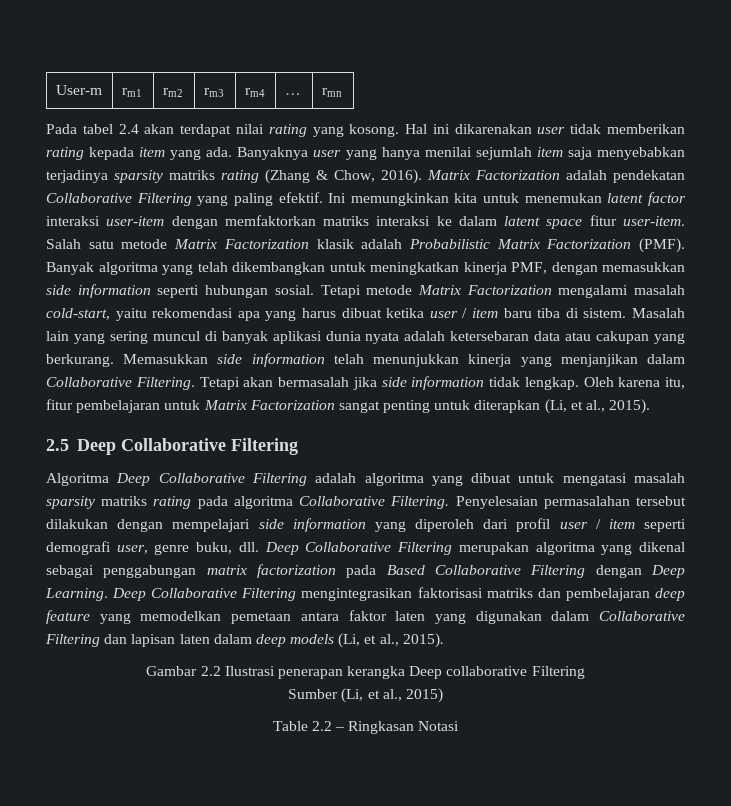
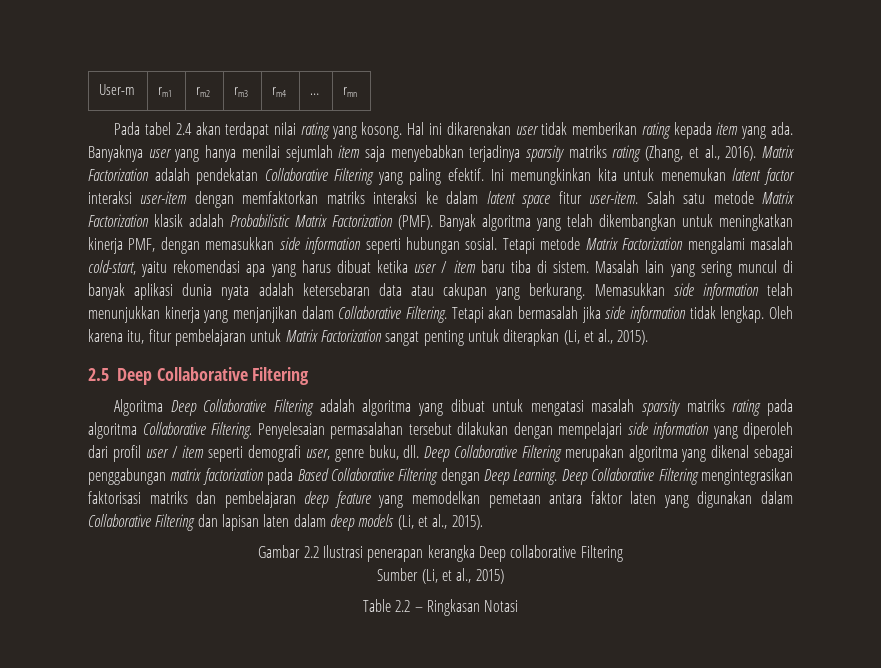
[265,169,375,184] (Zhang & Chow, -> [645,145,720,162] (Zhang, et al.,

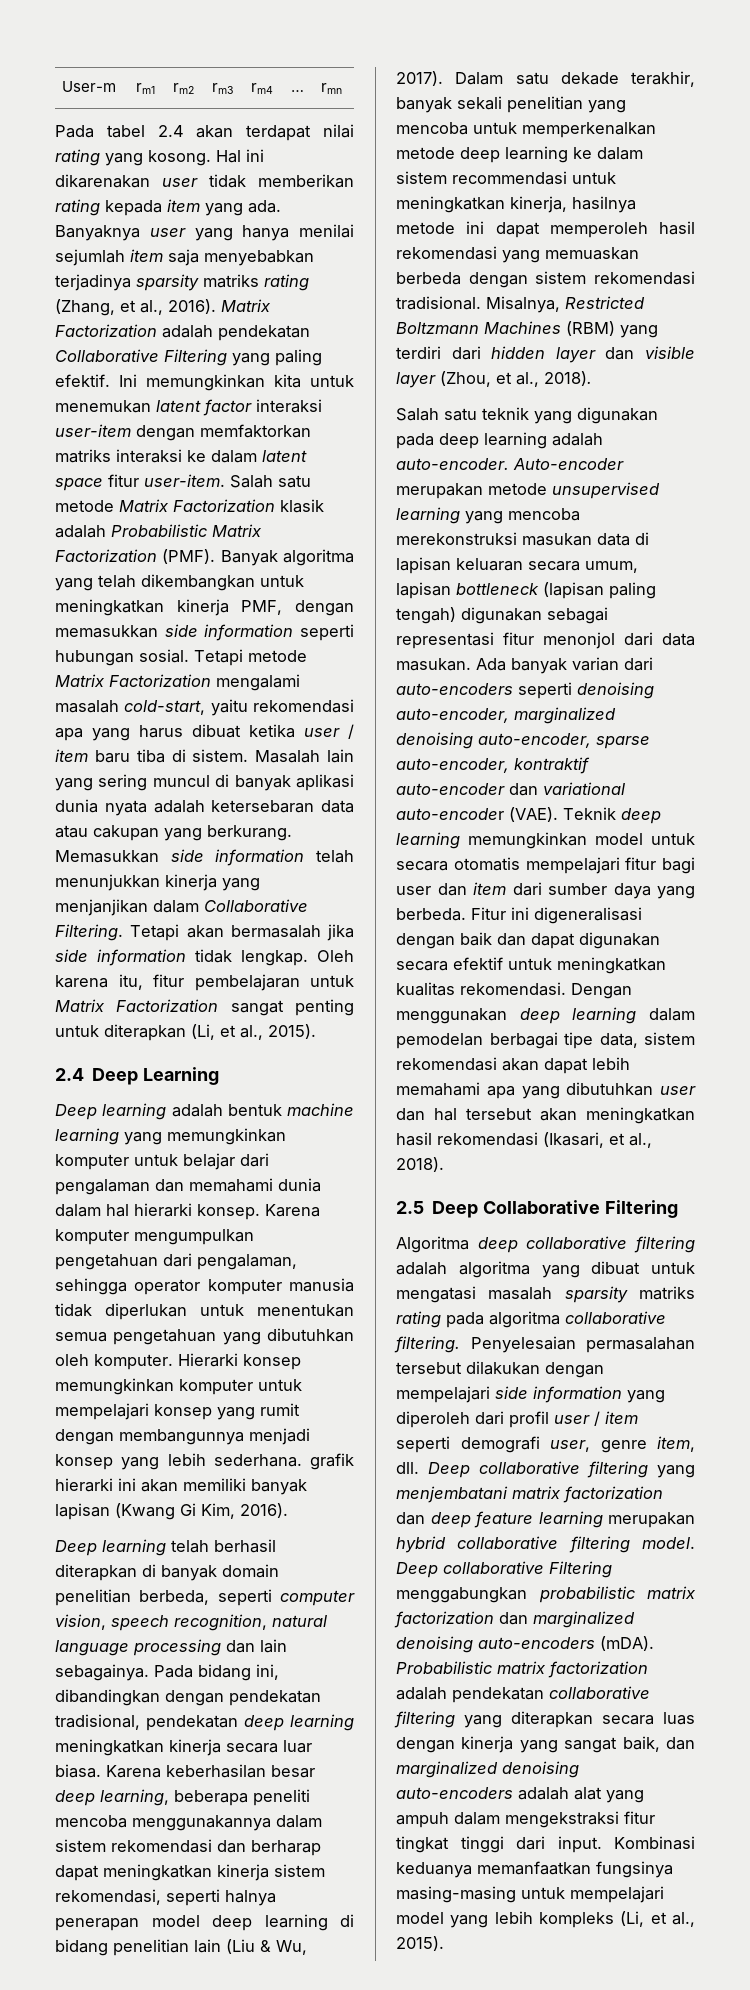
(649, 337) none -> [55,1067,220,1085] [55,1103,354,1120] [55,1128,286,1145] [55,1153,269,1170] [55,1178,321,1195] [55,1203,320,1220] [55,1229,254,1245] [55,1253,297,1270] [55,1278,354,1295] [55,1303,354,1320] [55,1328,354,1345] [55,1353,301,1370] [55,1378,302,1395] [55,1403,300,1420] [55,1428,310,1445] [55,1453,354,1470] [55,1478,307,1495] [55,1503,288,1520] [55,1539,276,1556] [55,1564,279,1581] [55,1589,355,1606] [55,1614,327,1631] [55,1639,287,1656] [55,1664,279,1681] [55,1689,321,1706] [55,1714,354,1731] [55,1739,312,1756] [55,1764,315,1778] [55,1789,310,1806] [55,1815,322,1831] [55,1839,321,1856] [55,1864,325,1881] [55,1889,276,1906] [55,1914,354,1931] [55,1939,307,1956] [396,71,695,87] [396,96,626,113] [396,122,656,138] [396,146,643,163] [396,171,616,185] [396,196,636,213] [396,221,695,238] [396,246,639,263] [396,271,695,288] [396,296,645,313] [396,321,658,338] [396,346,695,363] [396,371,592,388] [396,407,658,424] [396,432,603,449] [396,458,624,470] [396,482,660,499] [396,507,580,524] [396,532,649,546] [396,557,638,574] [396,582,656,599] [396,607,608,624] [396,632,695,649] [396,657,653,674] [396,682,654,699] [396,707,616,724] [396,732,650,749] [396,757,590,774] [396,782,625,796] [396,807,661,824] [396,832,695,849] [396,857,695,874] [396,882,695,899] [396,907,642,924] [396,932,660,949] [396,957,666,974] [396,982,632,999] [396,1007,695,1024] [396,1032,695,1049] [396,1057,630,1074] [396,1082,696,1099] [396,1107,695,1124] [396,1132,652,1148] [396,1157,444,1172] // 2.4 Deep Learning // Deep learning adalah bentuk machine learning yang memungkinkan komputer untuk belajar dari pengalaman dan memahami dunia dalam hal hierarki konsep. Karena komputer mengumpulkan pengetahuan dari pengalaman, sehingga operator komputer manusia tidak diperlukan untuk menentukan semua pengetahuan yang dibutuhkan oleh komputer. Hierarki konsep memungkinkan komputer untuk mempelajari konsep yang rumit dengan membangunnya menjadi konsep yang lebih sederhana. grafik hierarki ini akan memiliki banyak lapisan (Kwang Gi Kim, 2016). // Deep learning telah berhasil diterapkan di banyak domain penelitian berbeda, seperti computer vision, speech recognition, natural language processing dan lain sebagainya. Pada bidang ini, dibandingkan dengan pendekatan tradisional, pendekatan deep learning meningkatkan kinerja secara luar biasa. Karena keberhasilan besar deep learning, beberapa peneliti mencoba menggunakannya dalam sistem rekomendasi dan berharap dapat meningkatkan kinerja sistem rekomendasi, seperti halnya penerapan model deep learning di bidang penelitian lain (Liu & Wu, 2017). Dalam satu dekade terakhir, banyak sekali penelitian yang mencoba untuk memperkenalkan metode deep learning ke dalam sistem recommendasi untuk meningkatkan kinerja, hasilnya metode ini dapat memperoleh hasil rekomendasi yang memuaskan berbeda dengan sistem rekomendasi tradisional. Misalnya, Restricted Boltzmann Machines (RBM) yang terdiri dari hidden layer dan visible layer (Zhou, et al., 2018). // Salah satu teknik yang digunakan pada deep learning adalah auto-encoder. Auto-encoder merupakan metode unsupervised learning yang mencoba merekonstruksi masukan data di lapisan keluaran secara umum, lapisan bottleneck (lapisan paling tengah) digunakan sebagai representasi fitur menonjol dari data masukan. Ada banyak varian dari auto-encoders seperti denoising auto-encoder, marginalized denoising auto-encoder, sparse auto-encoder, kontraktif auto-encoder dan variational auto-encoder (VAE). Teknik deep learning memungkinkan model untuk secara otomatis mempelajari fitur bagi user dan item dari sumber daya yang berbeda. Fitur ini digeneralisasi dengan baik dan dapat digunakan secara efektif untuk meningkatkan kualitas rekomendasi. Dengan menggunakan deep learning dalam pemodelan berbagai tipe data, sistem rekomendasi akan dapat lebih memahami apa yang dibutuhkan user dan hal tersebut akan meningkatkan hasil rekomendasi (Ikasari, et al., 2018).
[170,399,315,416] Deep Collaborative Filtering -> [477,1236,695,1253] deep collaborative filtering
[142,422,252,439] Collaborative Filtering. -> [565,1311,666,1324] [394,1336,460,1353] collaborative filtering.
[368,445,399,460] buku, -> [657,1436,695,1452] item,
[453,445,793,462] [88,468,794,485] [88,491,793,508] [88,514,483,531] [258,545,623,562] [377,568,504,584] [362,599,519,616] Collaborative Filtering merupakan algoritma yang dikenal sebagai penggabungan matrix factorization pada Based Collaborative Filtering dengan Deep Learning. Deep Collaborative Filtering mengintegrasikan faktorisasi matriks dan pembelajaran deep feature yang memodelkan pemetaan antara faktor laten yang digunakan dalam Collaborative Filtering dan lapisan laten dalam deep models (Li, et al., 2015). // Gambar 2.2 Ilustrasi penerapan kerangka Deep collaborative Filtering // Sumber (Li, et al., 2015) // Table 2.2 – Ringkasan Notasi -> [479,1461,695,1478] [396,1486,663,1503] [396,1511,695,1528] [396,1536,695,1553] [396,1561,612,1578] [396,1586,696,1603] [394,1611,635,1628] [396,1636,654,1653] [396,1661,648,1678] [396,1686,650,1703] [394,1711,695,1728] [396,1736,695,1753] [396,1761,579,1778] [396,1787,644,1803] [396,1811,655,1828] [396,1836,695,1853] [396,1861,673,1878] [396,1886,664,1903] [396,1911,695,1928] [396,1936,444,1951] collaborative filtering yang menjembatani matrix factorization dan deep feature learning merupakan hybrid collaborative filtering model. Deep collaborative Filtering menggabungkan probabilistic matrix factorization dan marginalized denoising auto-encoders (mDA). Probabilistic matrix factorization adalah pendekatan collaborative filtering yang diterapkan secara luas dengan kinerja yang sangat baik, dan marginalized denoising auto-encoders adalah alat yang ampuh dalam mengekstraksi fitur tingkat tinggi dari input. Kombinasi keduanya memanfaatkan fungsinya masing-masing untuk mempelajari model yang lebih kompleks (Li, et al., 2015).

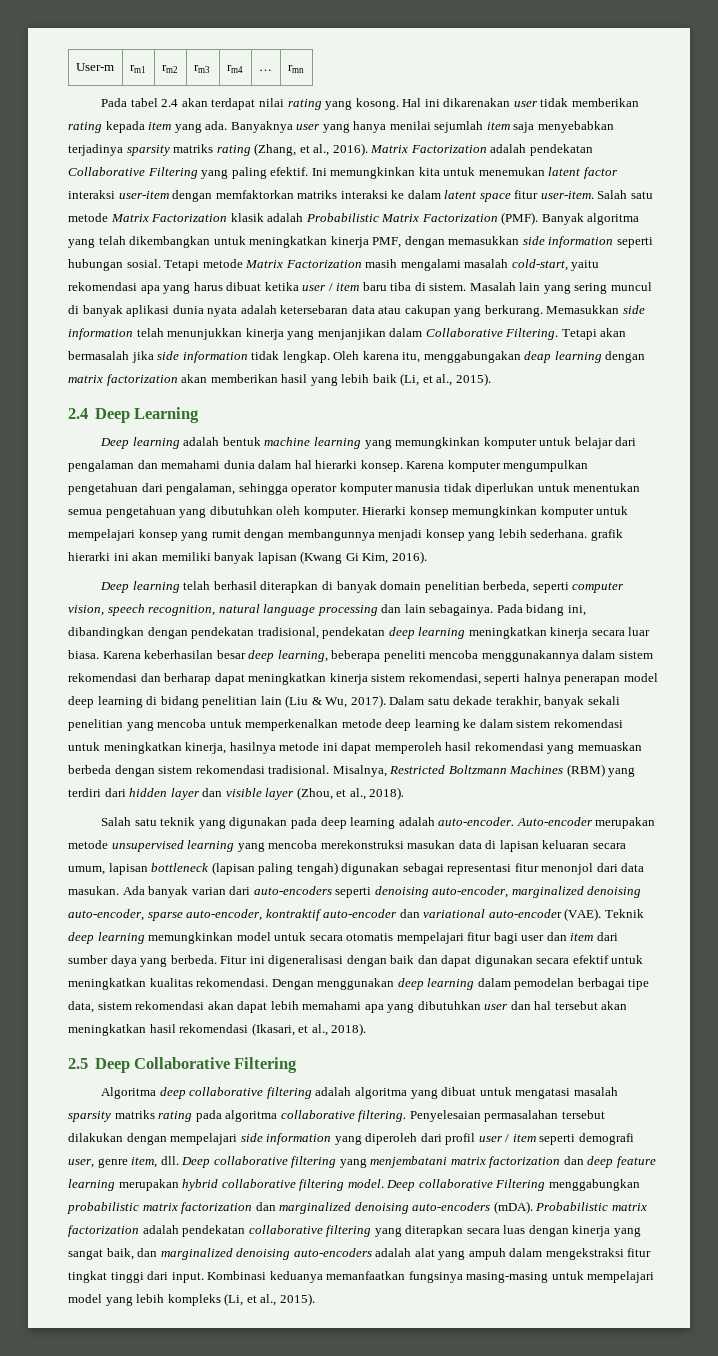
(211, 680) none -> [365,259,398,268] masih
[153,974,354,991] [55,999,354,1016] [55,1024,186,1041] fitur pembelajaran untuk Matrix Factorization sangat penting untuk diterapkan -> [423,351,646,363] [68,374,397,386] menggabungakan deap learning dengan matrix factorization akan memberikan hasil yang lebih baik
[452,171,567,185] recommendasi -> [553,719,623,728] rekomendasi

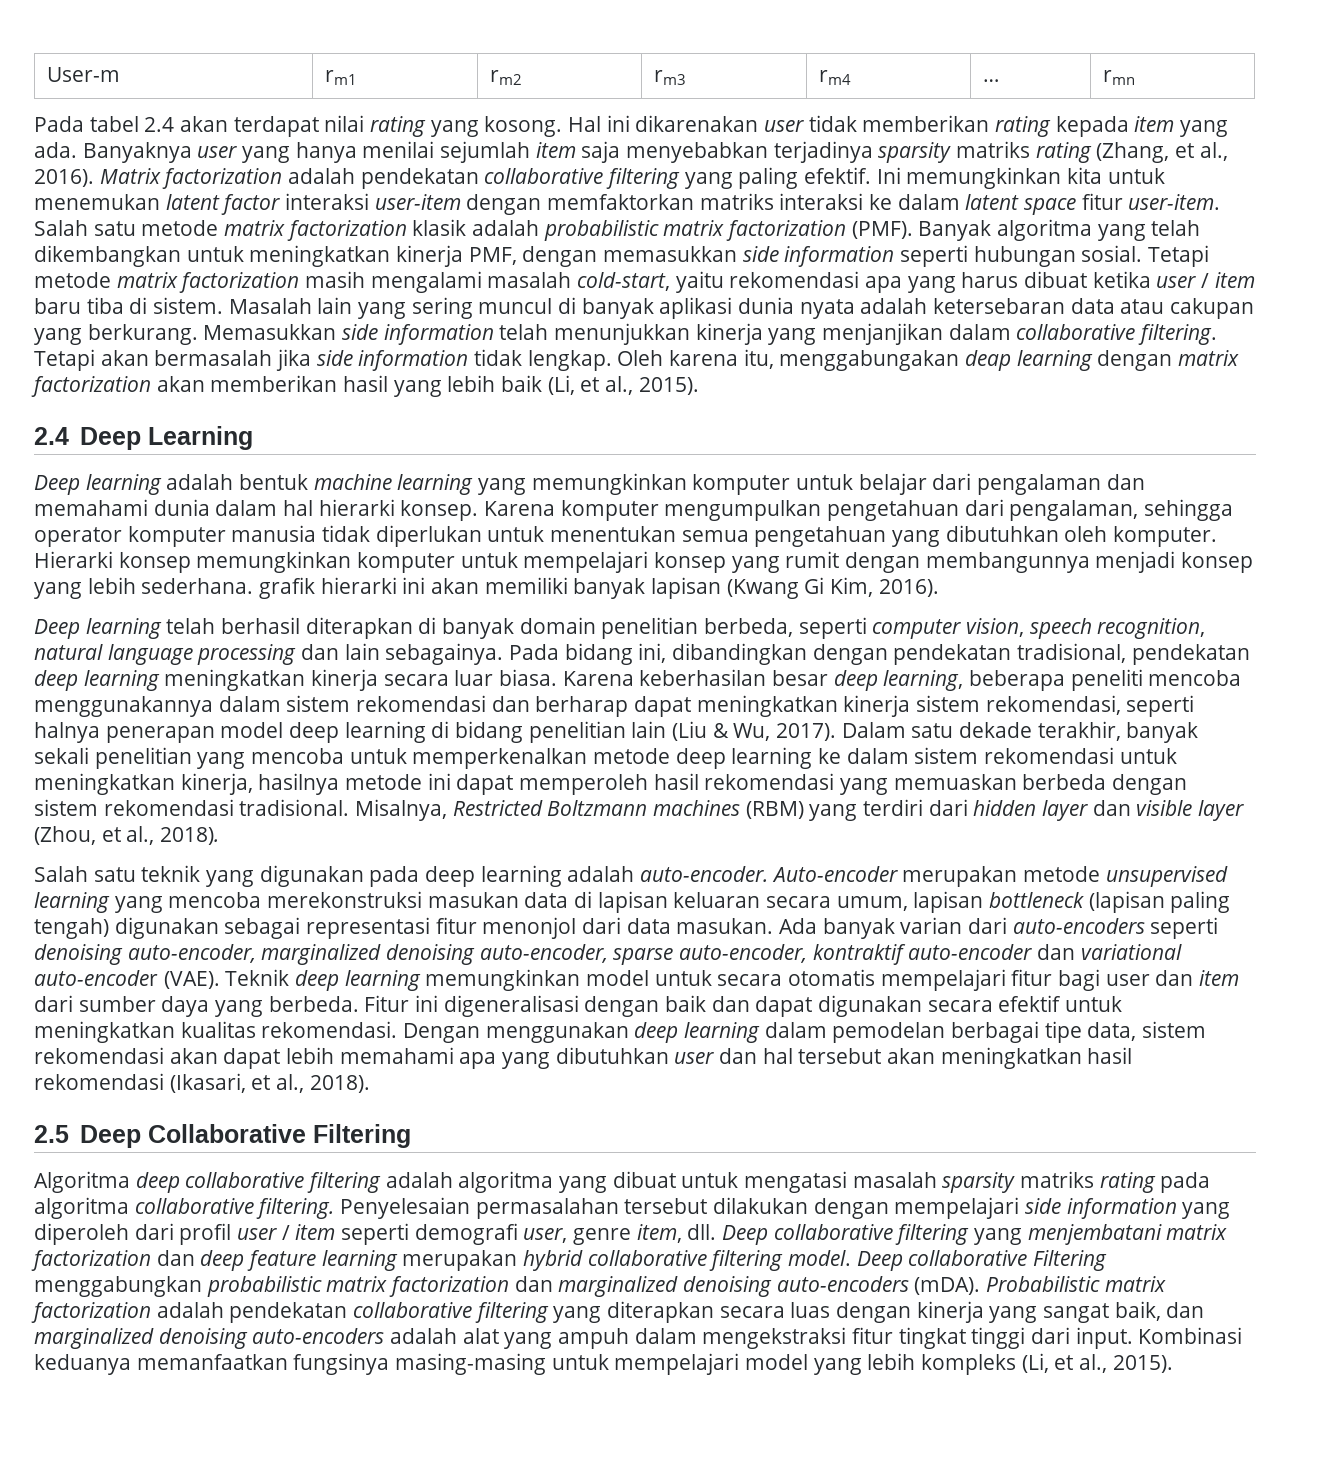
[410,144,593,156] [68,167,198,179] Factorization adalah pendekatan Collaborative Filtering -> [162,168,681,189] factorization adalah pendekatan collaborative filtering
[110,213,498,222] Matrix Factorization klasik adalah Probabilistic Matrix Factorization -> [224,219,847,241] matrix factorization klasik adalah probabilistic matrix factorization
[245,260,362,268] Matrix Factorization -> [116,272,300,293] matrix factorization
[425,328,559,340] Collaborative Filtering. -> [1016,324,1218,345] collaborative filtering.
[509,765,564,774] Machines -> [653,800,741,816] machines

